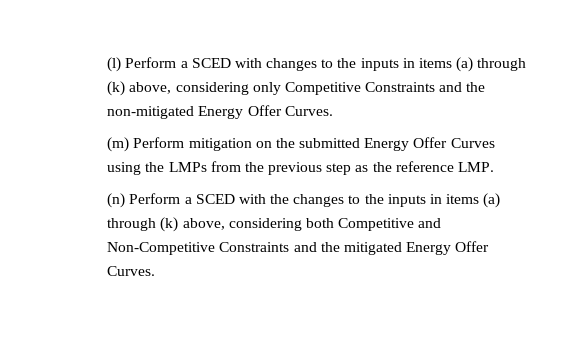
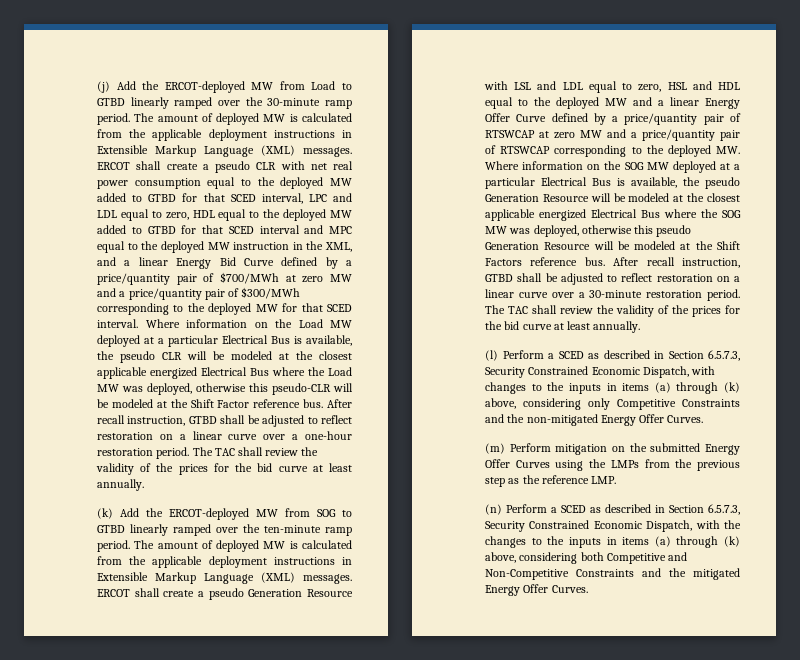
[107,57,231,72] (l) Perform a SCED -> [97,81,352,93] [97,97,352,109] [97,113,352,125] [97,129,352,141] [97,145,352,157] [97,161,353,173] [97,177,352,189] [97,193,352,204] [97,209,352,221] [97,225,352,234] [97,241,352,253] [97,257,352,269] [97,272,352,285] [97,287,301,300] [97,303,352,315] [97,319,352,328] [97,335,352,347] [97,351,352,363] [97,367,352,379] [97,383,353,395] [97,399,352,408] [97,415,352,427] [97,431,352,440] [97,447,319,459] [96,463,352,475] [97,479,145,491] [97,508,352,520] [97,524,352,536] [97,540,352,552] [97,556,352,568] [97,572,352,584] [97,588,353,600] [484,81,740,93] [485,97,740,109] [485,113,741,125] [485,129,740,141] [485,145,740,157] [485,161,740,173] [485,177,740,189] [485,193,740,202] [485,209,741,221] [485,225,692,237] [485,241,740,250] [485,257,740,268] [485,273,740,285] [485,289,740,301] [485,305,740,317] [485,321,641,333] [485,350,740,361] [485,366,689,378] (j) Add the ERCOT-deployed MW from Load to GTBD linearly ramped over the 30-minute ramp period. The amount of deployed MW is calculated from the applicable deployment instructions in Extensible Markup Language (XML) messages. ERCOT shall create a pseudo CLR with net real power consumption equal to the deployed MW added to GTBD for that SCED interval, LPC and LDL equal to zero, HDL equal to the deployed MW added to GTBD for that SCED interval and MPC equal to the deployed MW instruction in the XML, and a linear Energy Bid Curve defined by a price/quantity pair of $700/MWh at zero MW and a price/quantity pair of $300/MWh corresponding to the deployed MW for that SCED interval. Where information on the Load MW deployed at a particular Electrical Bus is available, the pseudo CLR will be modeled at the closest applicable energized Electrical Bus where the Load MW was deployed, otherwise this pseudo-CLR will be modeled at the Shift Factor reference bus. After recall instruction, GTBD shall be adjusted to reflect restoration on a linear curve over a one-hour restoration period. The TAC shall review the validity of the prices for the bid curve at least annually. // (k) Add the ERCOT-deployed MW from SOG to GTBD linearly ramped over the ten-minute ramp period. The amount of deployed MW is calculated from the applicable deployment instructions in Extensible Markup Language (XML) messages. ERCOT shall create a pseudo Generation Resource with LSL and LDL equal to zero, HSL and HDL equal to the deployed MW and a linear Energy Offer Curve defined by a price/quantity pair of RTSWCAP at zero MW and a price/quantity pair of RTSWCAP corresponding to the deployed MW. Where information on the SOG MW deployed at a particular Electrical Bus is available, the pseudo Generation Resource will be modeled at the closest applicable energized Electrical Bus where the SOG MW was deployed, otherwise this pseudo Generation Resource will be modeled at the Shift Factors reference bus. After recall instruction, GTBD shall be adjusted to reflect restoration on a linear curve over a 30-minute restoration period. The TAC shall review the validity of the prices for the bid curve at least annually. // (l) Perform a SCED as described in Section 6.5.7.3, Security Constrained Economic Dispatch,
(235, 199) none -> [590,504,740,515] [485,520,693,532] as described in Section 6.5.7.3, Security Constrained Economic Dispatch,

